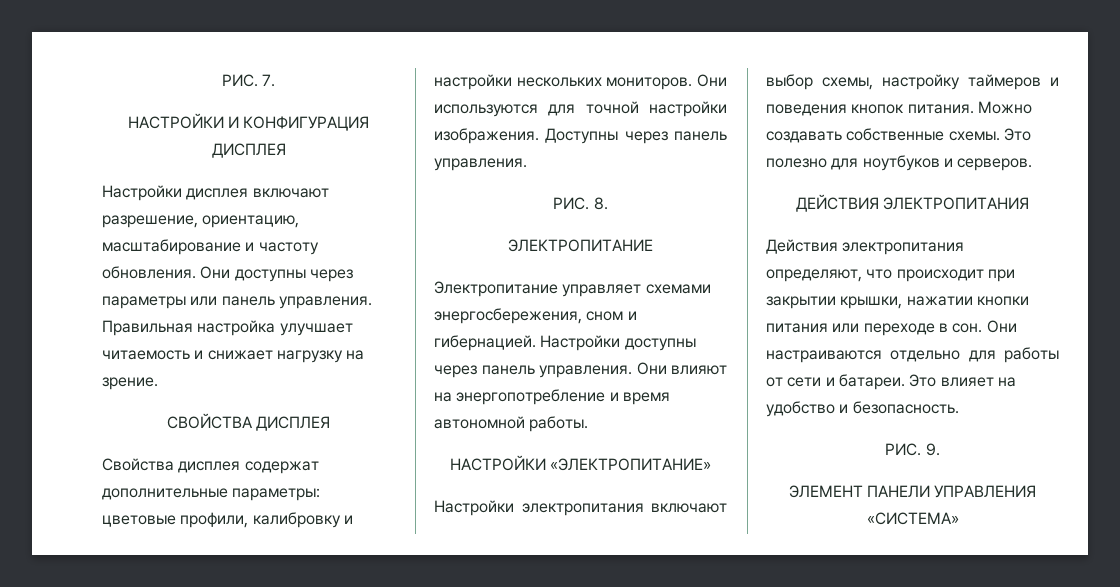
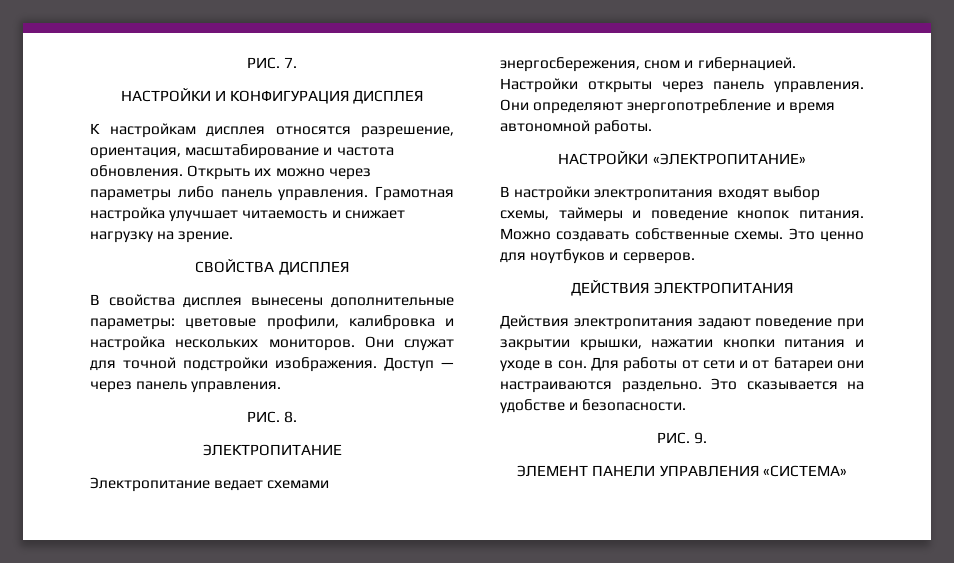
[102,185,329,201] [102,215,300,228] [102,239,319,255] [102,266,306,282] Настройки дисплея включают разрешение, ориентацию, масштабирование и частоту обновления. Они доступны -> [90,123,454,138] [90,144,394,159] [90,165,325,180] К настройкам дисплея относятся разрешение, ориентация, масштабирование и частота обновления. Открыть их можно
[190,296,372,309] [102,320,193,336] или панель управления. Правильная -> [177,186,454,201] либо панель управления. Грамотная
[102,458,319,474] Свойства дисплея содержат -> [90,294,323,308] В свойства дисплея вынесены
[252,512,353,528] [434,74,512,90] калибровку и настройки -> [348,315,454,330] [90,336,165,351] калибровка и настройка
[434,104,538,117] используются -> [404,339,454,351] служат
[649,101,727,117] [434,128,619,144] настройки изображения. Доступны -> [183,357,454,372] подстройки изображения. Доступ —
[562,284,642,297] управляет -> [214,480,264,491] ведает
[624,338,696,351] доступны -> [587,81,652,93] открыты
[671,365,727,375] [434,392,452,402] влияют на -> [533,102,624,114] определяют
[434,500,727,516] [766,74,1059,90] [766,104,847,116] Настройки электропитания включают выбор схемы, настройку таймеров и поведения -> [500,186,820,201] [500,207,728,222] В настройки электропитания входят выбор схемы, таймеры и поведение
[766,158,827,168] полезно -> [820,231,864,242] ценно
[766,269,984,282] определяют, что происходит -> [697,318,833,329] задают поведение
[832,320,1017,336] [766,347,1059,363] [766,374,1016,390] [766,401,959,417] или переходе в сон. Они настраиваются отдельно для работы от сети и батареи. Это влияет на удобство и безопасность. -> [855,339,864,347] [500,357,864,372] [500,378,864,393] [500,399,687,414] и уходе в сон. Для работы от сети и от батареи они настраиваются раздельно. Это сказывается на удобстве и безопасности.

